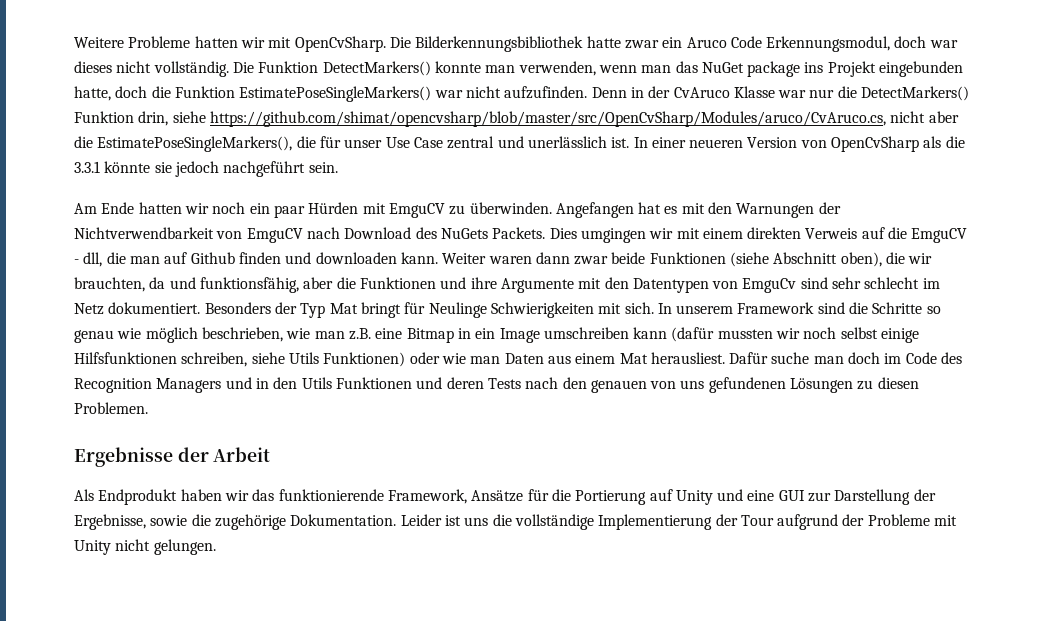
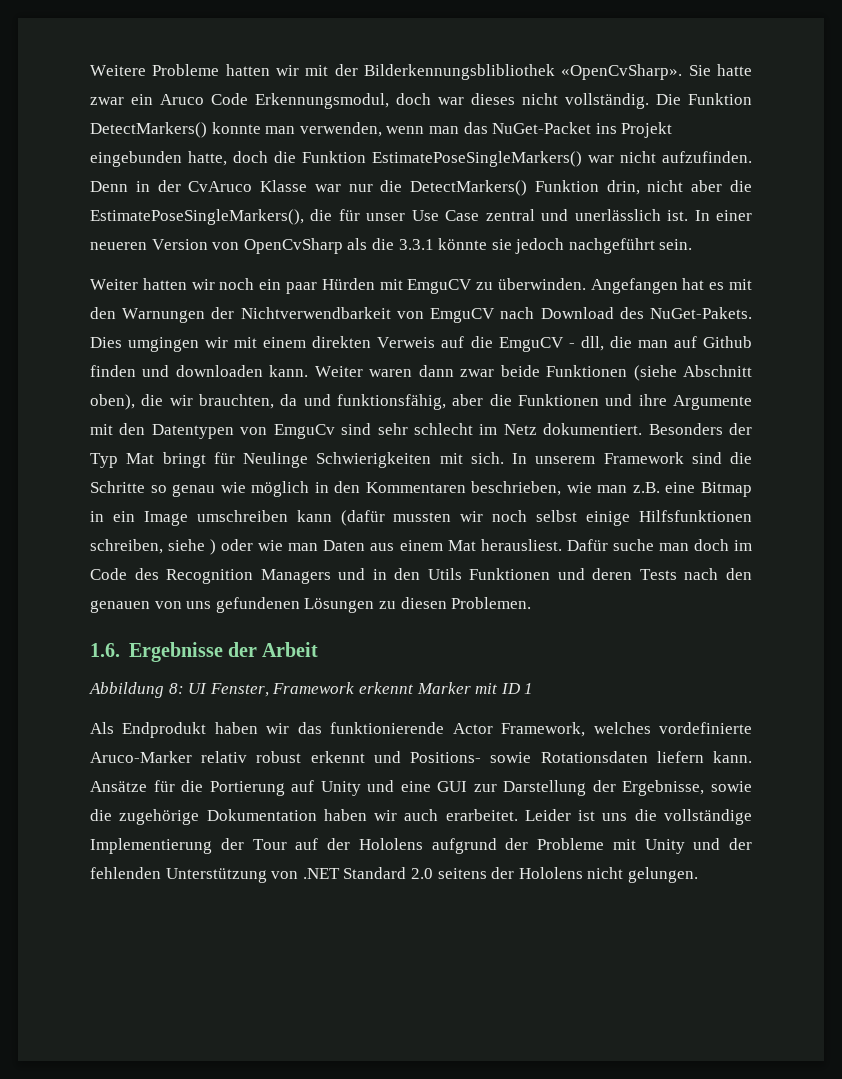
[294,36,584,52] OpenCvSharp. Die Bilderkennungsbibliothek -> [334,64,711,80] der Bilderkennungsblibliothek «OpenCvSharp». Sie
[701,61,801,77] NuGet package -> [492,122,592,134] NuGet-Packet
[172,111,886,127] siehe https://github.com/shimat/opencvsharp/blob/master/src/OpenCvSharp/Modules/aruco/CvAruco.cs, -> (640, 187) none
[74,202,135,214] Am Ende -> [90,279,138,290] Weiter
[440,227,546,239] NuGets Packets. -> [649,307,752,319] NuGet-Pakets.
(198, 335) none -> [314,481,466,493] in den Kommentaren
[288,352,406,367] Utils Funktionen) -> [210,539,217,555] )
(148, 408) none -> [90,643,120,657] 1.6.
(271, 454) none -> [89,682,534,698] // Abbildung 8: UI Fenster, Framework erkennt Marker mit ID 1
[387,489,467,504] Framework, -> [452,722,752,737] [90,751,752,763] Actor Framework, welches vordefinierte Aruco-Marker relativ robust erkennt und Positions- sowie Rotationsdaten liefern kann.
[290,514,397,526] Dokumentation. -> [206,809,518,821] Dokumentation haben wir auch erarbeitet.
(774, 520) none -> [295,838,423,850] auf der Hololens
(111, 547) none -> [693,838,752,850] [90,867,583,883] und der fehlenden Unterstützung von .NET Standard 2.0 seitens der Hololens

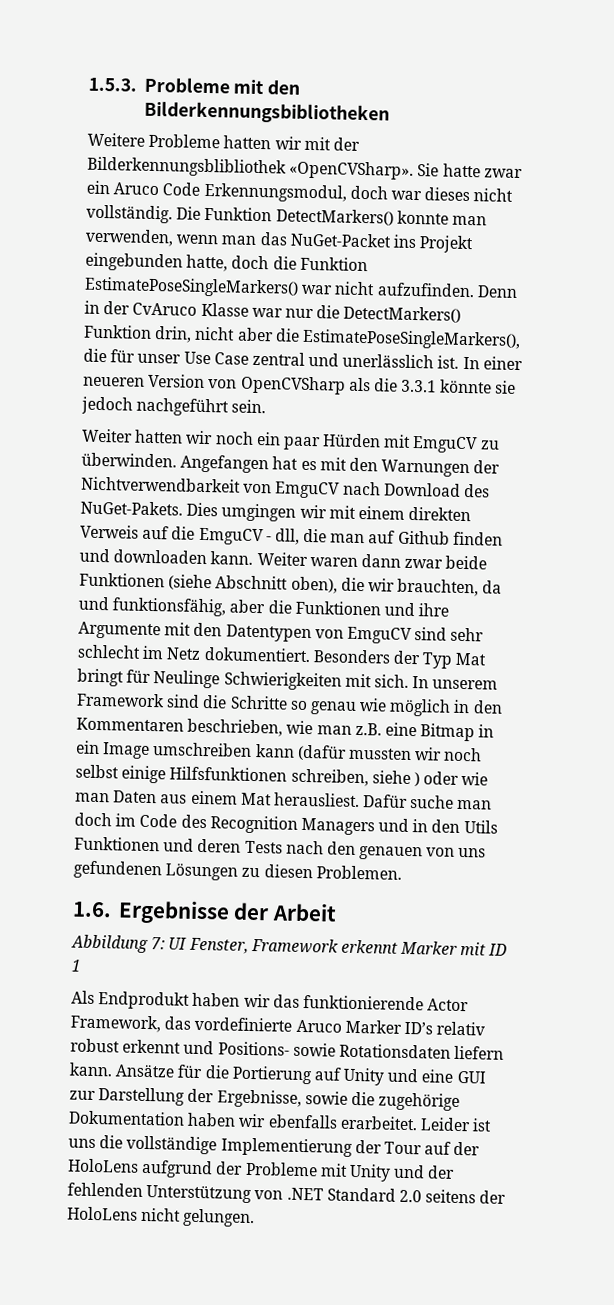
(90, 70) none -> [88,76,301,95] [143,100,390,125] 1.5.3. Probleme mit den Bilderkennungsbibliotheken //
[561,64,683,80] «OpenCvSharp». -> [289,160,415,180] «OpenCVSharp».
[243,238,343,254] OpenCvSharp -> [239,375,346,395] OpenCVSharp
[273,424,335,439] EmguCv -> [346,626,412,644] EmguCV
[168,683,184,694] 8: -> [151,937,166,950] 7:
[593,722,752,734] [90,751,192,763] welches vordefinierte Aruco-Marker -> [164,1016,433,1035] das vordefinierte Aruco Marker ID’s
[404,809,439,821] auch -> [267,1114,338,1129] ebenfalls
[358,838,423,850] Hololens -> [67,1158,139,1173] HoloLens
[518,867,583,879] Hololens -> [67,1206,138,1221] HoloLens

